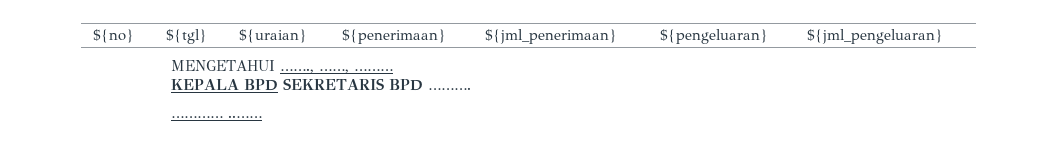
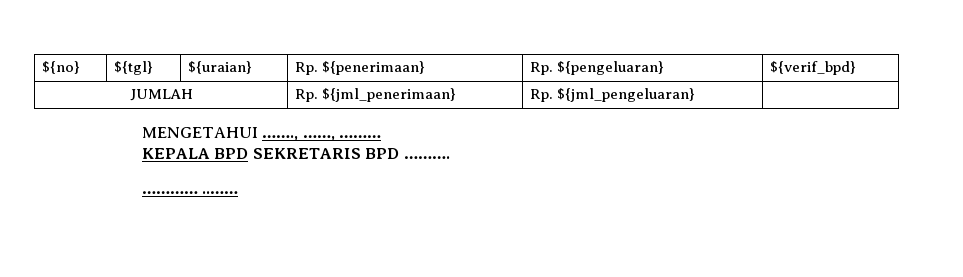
(307, 36) none -> [295,62,319,75] Rp.
(446, 36) none -> [530,61,665,75] [770,61,857,75] [129,89,193,101] [295,89,319,102] Rp. ${pengeluaran} | ${verif_bpd} // JUMLAH | Rp.
[659,29,768,44] [806,29,943,44] ${pengeluaran} | ${jml_pengeluaran} -> [530,88,696,102] Rp. ${jml_pengeluaran} |

